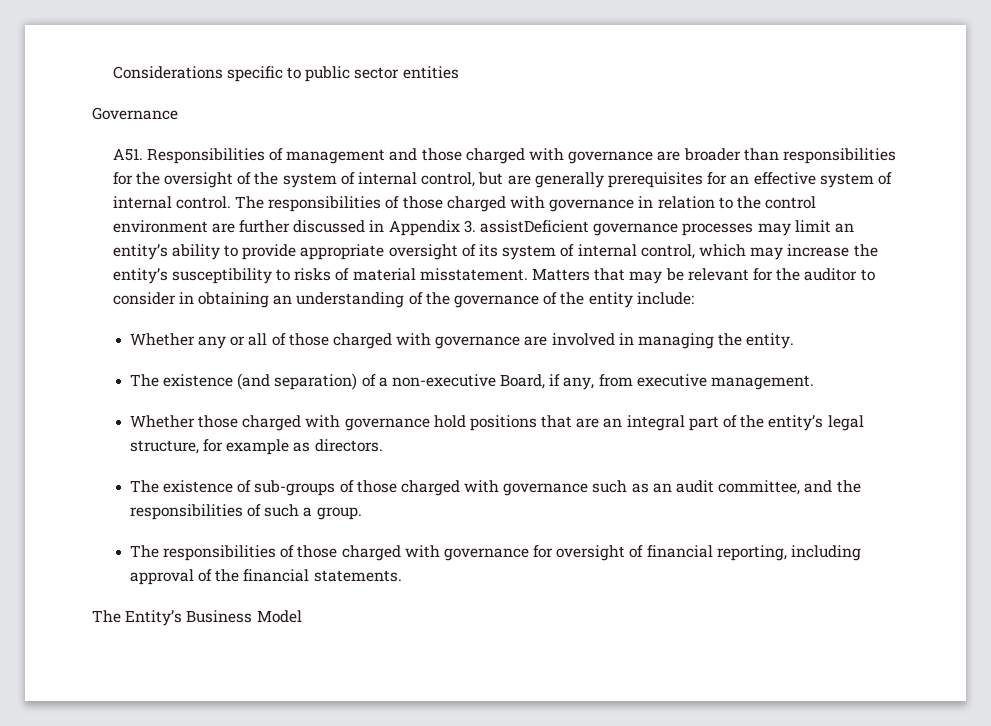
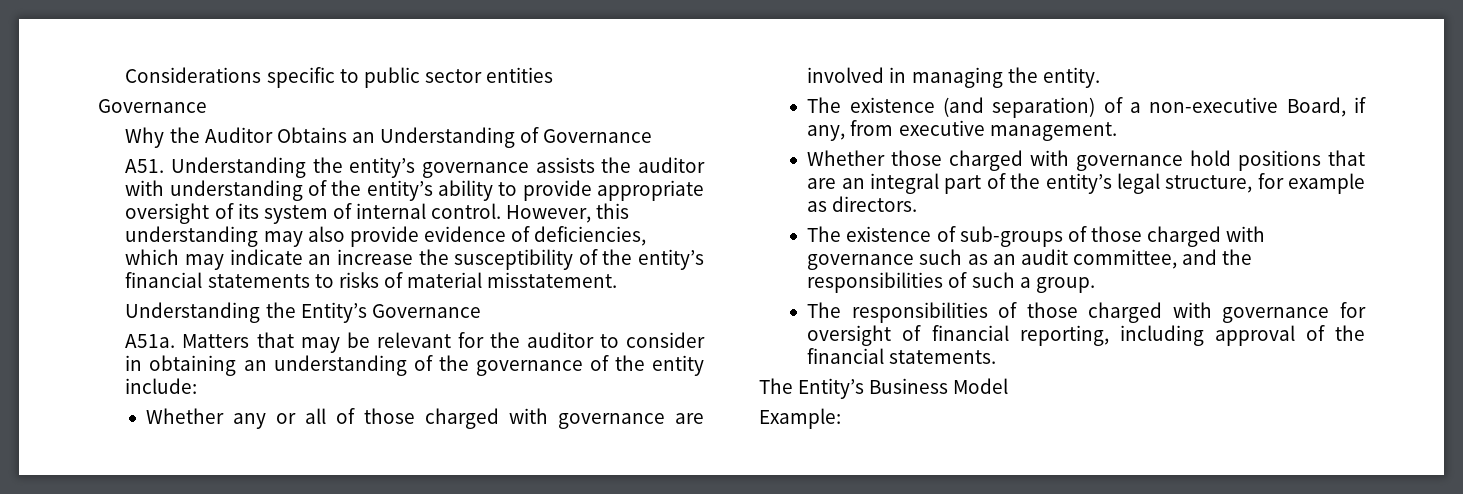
[112,148,896,164] [112,172,892,188] [112,196,817,212] [112,220,854,236] A51. Responsibilities of management and those charged with governance are broader than responsibilities for the oversight of the system of internal control, but are generally prerequisites for an effective system of internal control. The responsibilities of those charged with governance in relation to the control environment are further discussed in Appendix 3. assistDeficient governance processes may limit an -> [125,127,653,148] [125,157,706,178] [125,180,362,201] Why the Auditor Obtains an Understanding of Governance // A51. Understanding the entity’s governance assists the auditor with understanding of the
[640,244,878,260] [112,268,272,284] control, which may increase the entity’s susceptibility -> [431,203,630,223] [125,226,647,247] [125,249,704,270] [125,272,310,288] control. However, this understanding may also provide evidence of deficiencies, which may indicate an increase the susceptibility of the entity’s financial statements
(528, 274) none -> [125,302,481,323] [125,334,176,348] // Understanding the Entity’s Governance // A51a.
(302, 616) none -> [759,408,841,429] // Example:

